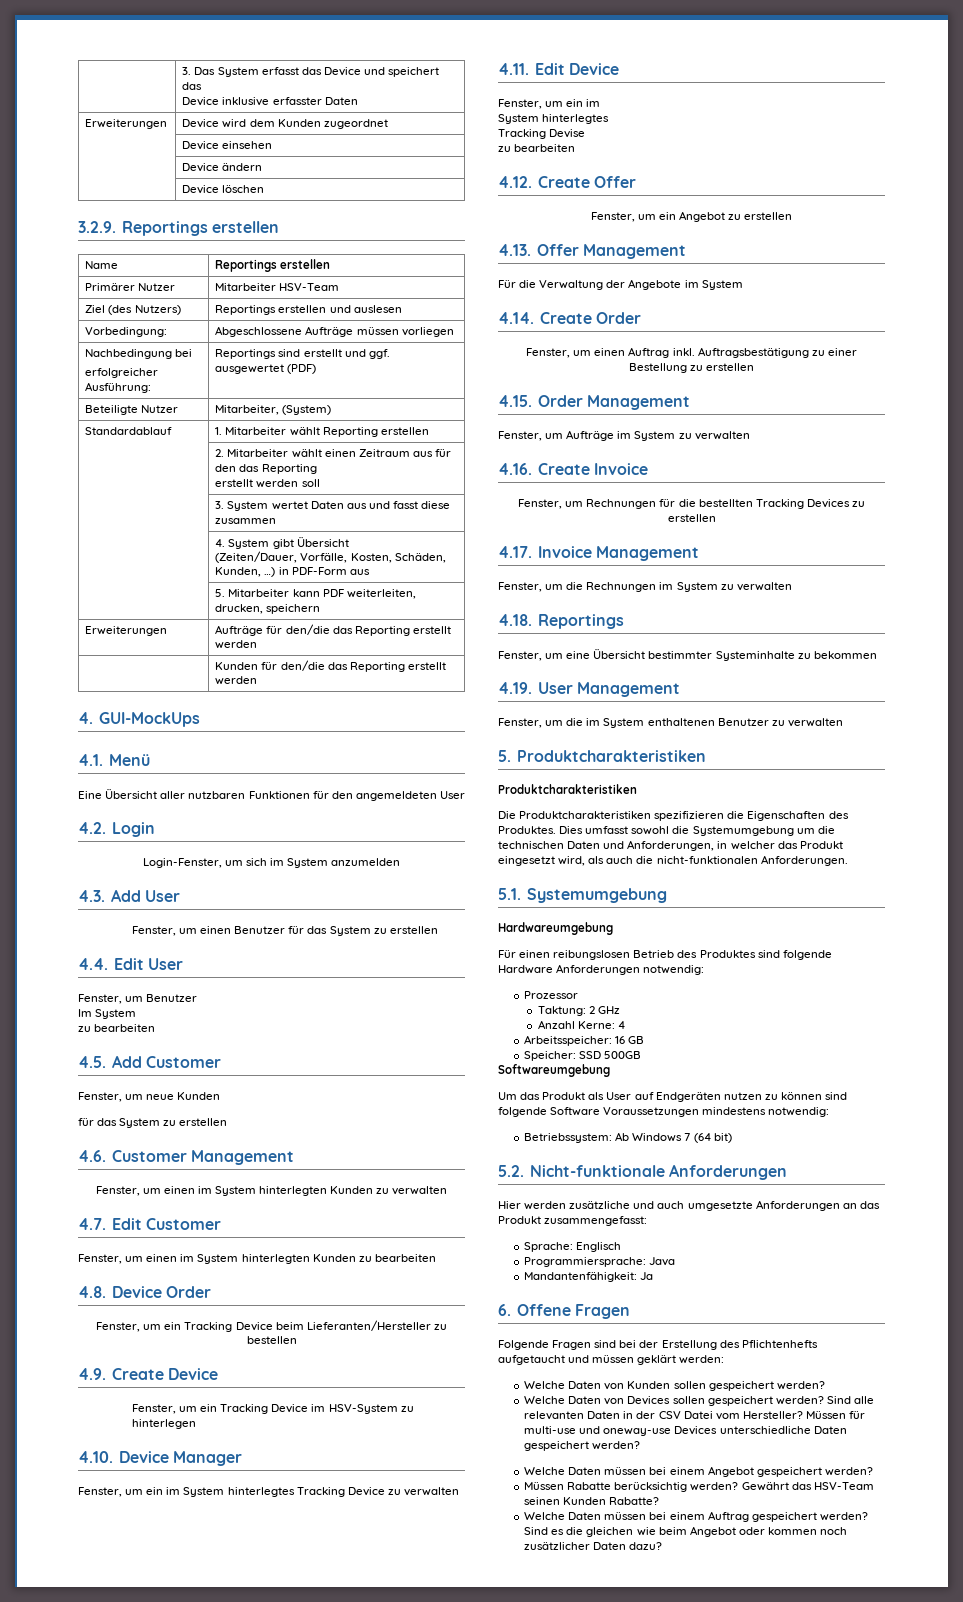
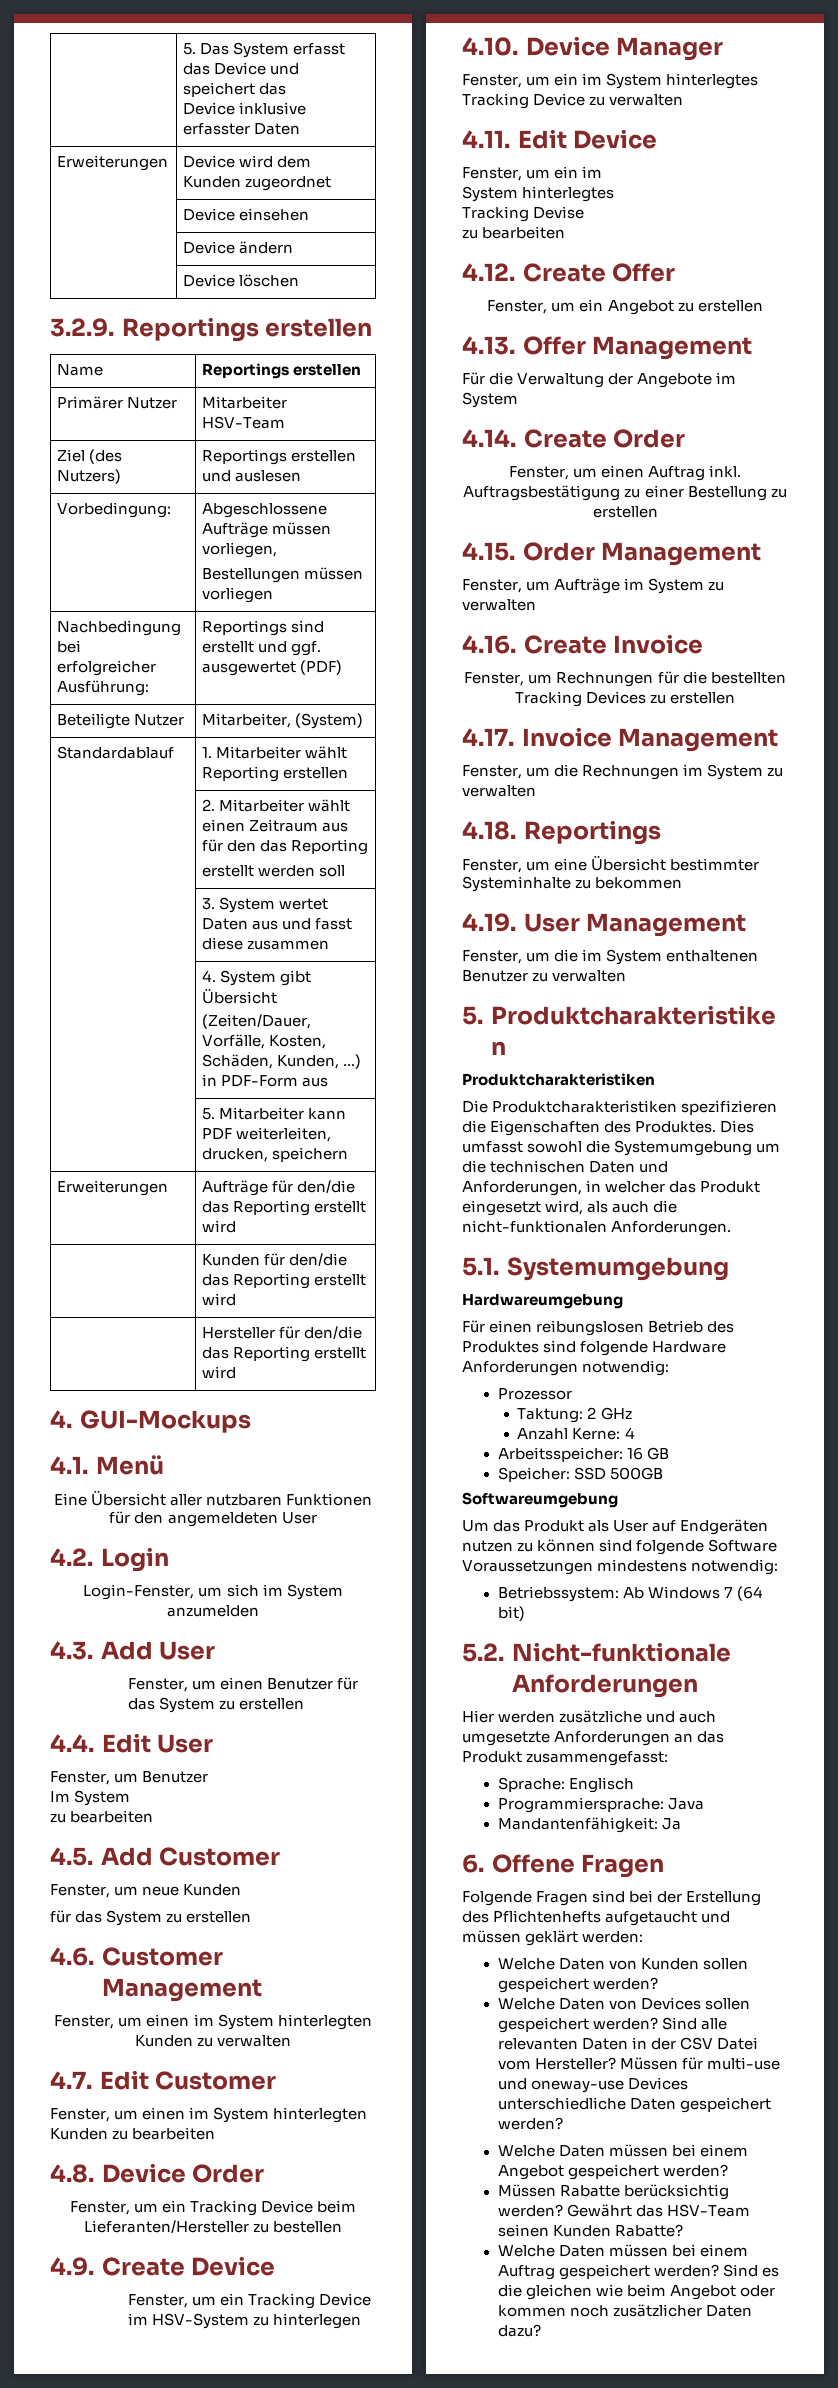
[182,67,192,75] | 3. -> [183,43,197,55] | 5.
(399, 331) none -> [202,542,278,558] [202,567,364,583] vorliegen, // Bestellungen müssen
[215,640,258,649] werden -> [202,1220,237,1233] wird
[215,676,258,685] [78,712,200,727] werden // 4. GUI-MockUps -> [202,1293,237,1306] [202,1326,363,1339] [202,1346,367,1362] [202,1366,237,1379] [50,1410,251,1433] wird // | Hersteller für den/die das Reporting erstellt wird // 4. GUI-Mockups

